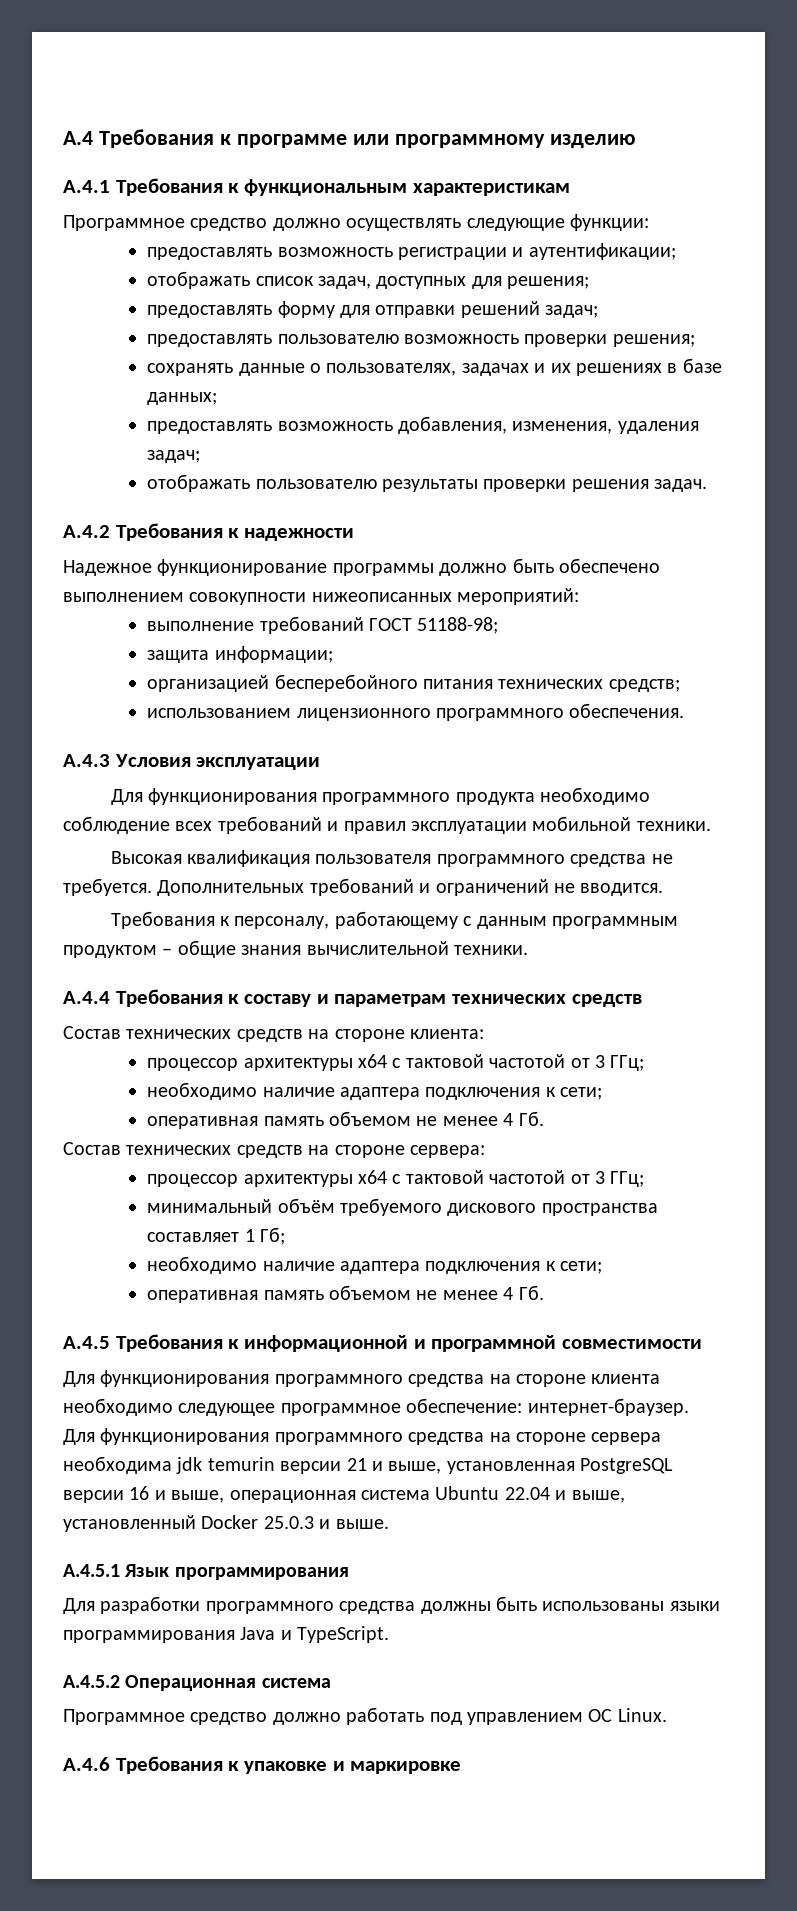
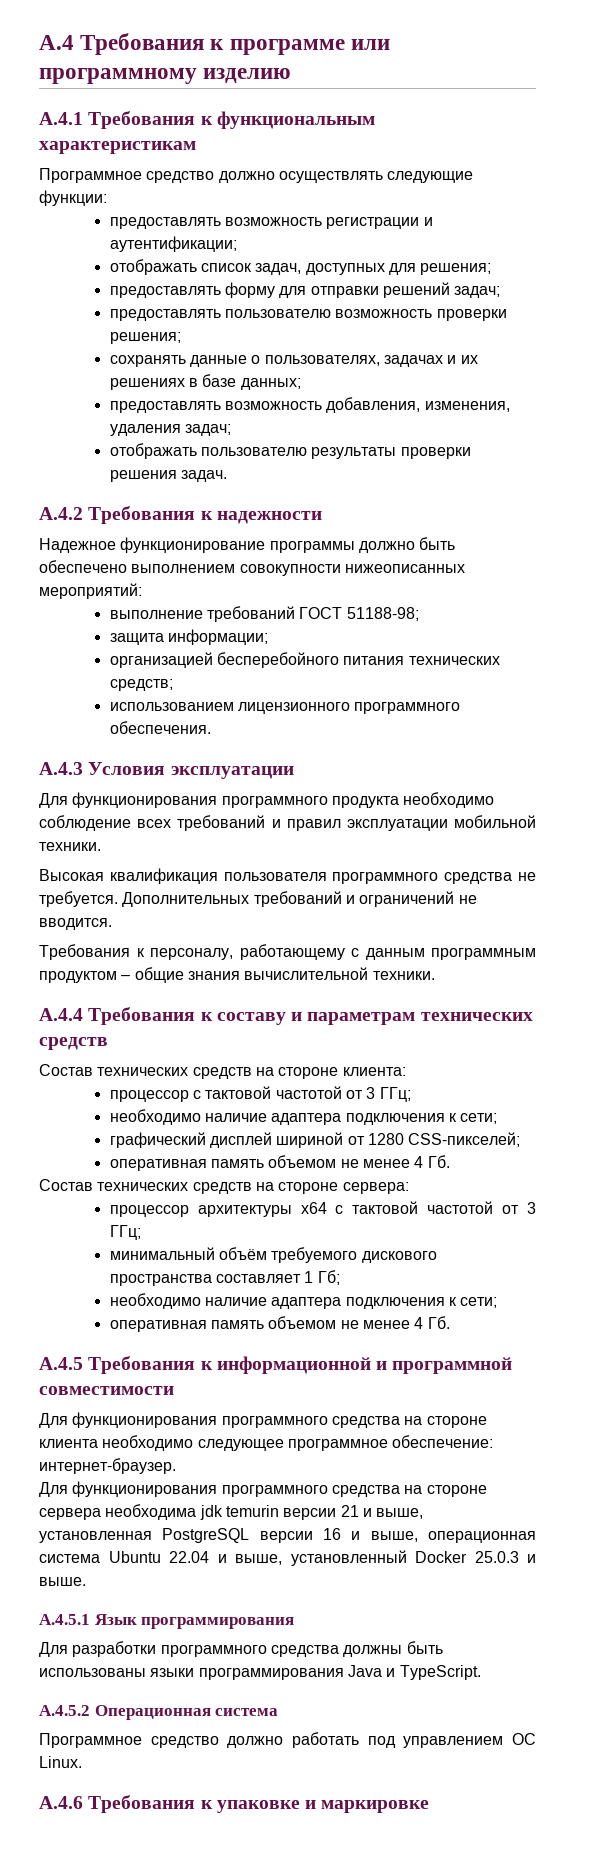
[243,1054,388,1071] архитектуры x64 -> (189, 1096) none
(603, 1093) none -> [109,1132,521,1148] // графический дисплей шириной от 1280 CSS-пикселей;

